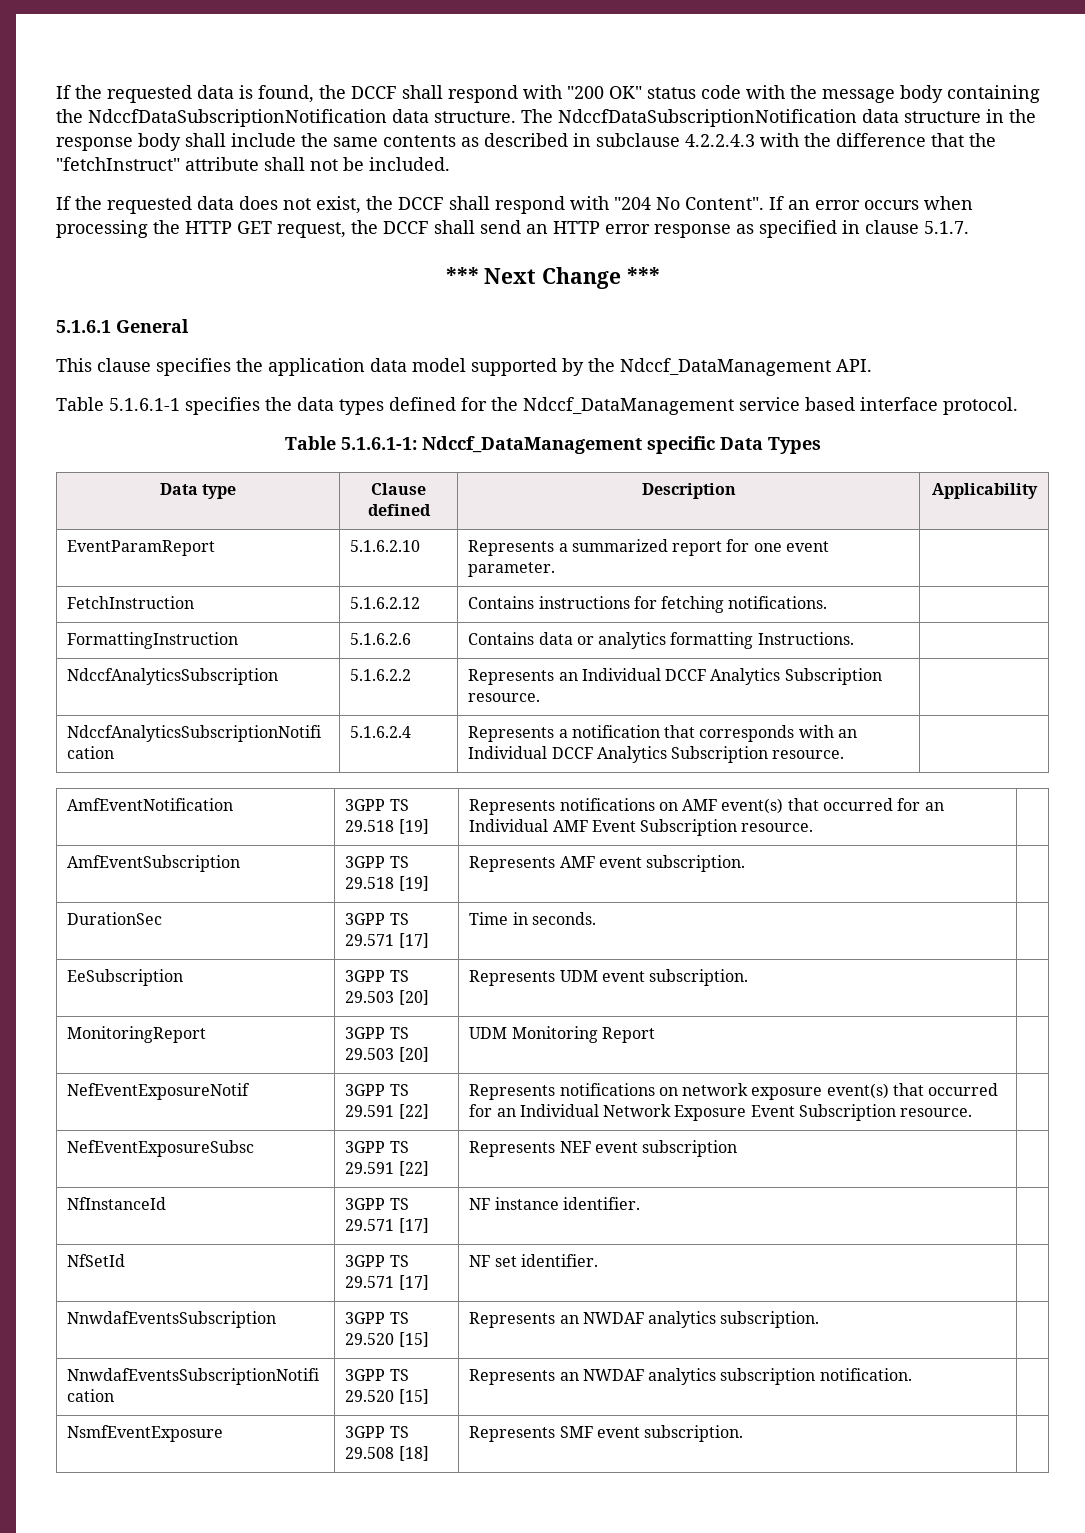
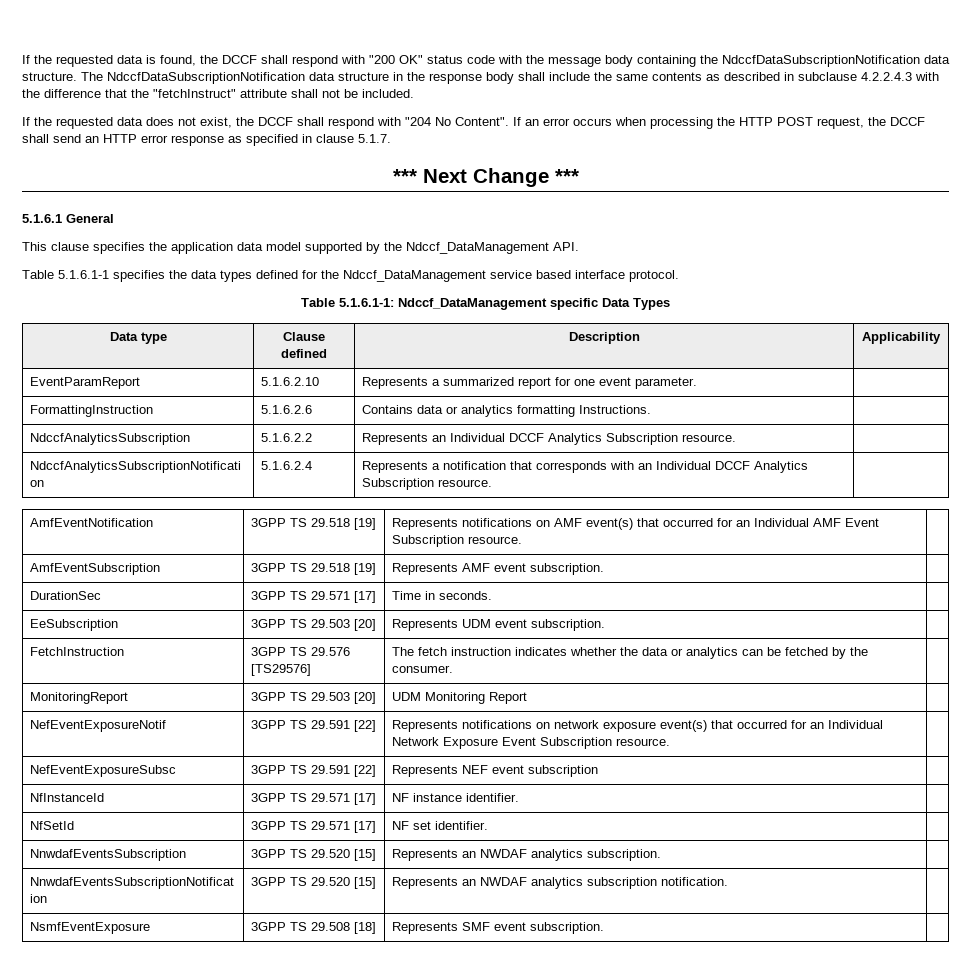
[237,221,272,234] GET -> [777,117,813,126] POST
[67,596,195,609] [350,597,421,609] [468,596,828,613] // FetchInstruction | 5.1.6.2.12 | Contains instructions for fetching notifications. | -> (697, 383) none
(749, 977) none -> [29,647,124,656] [250,647,350,656] [250,664,311,676] [391,647,868,659] [391,665,453,673] // FetchInstruction | 3GPP TS 29.576 [TS29576] | The fetch instruction indicates whether the data or analytics can be fetched by the consumer. |

